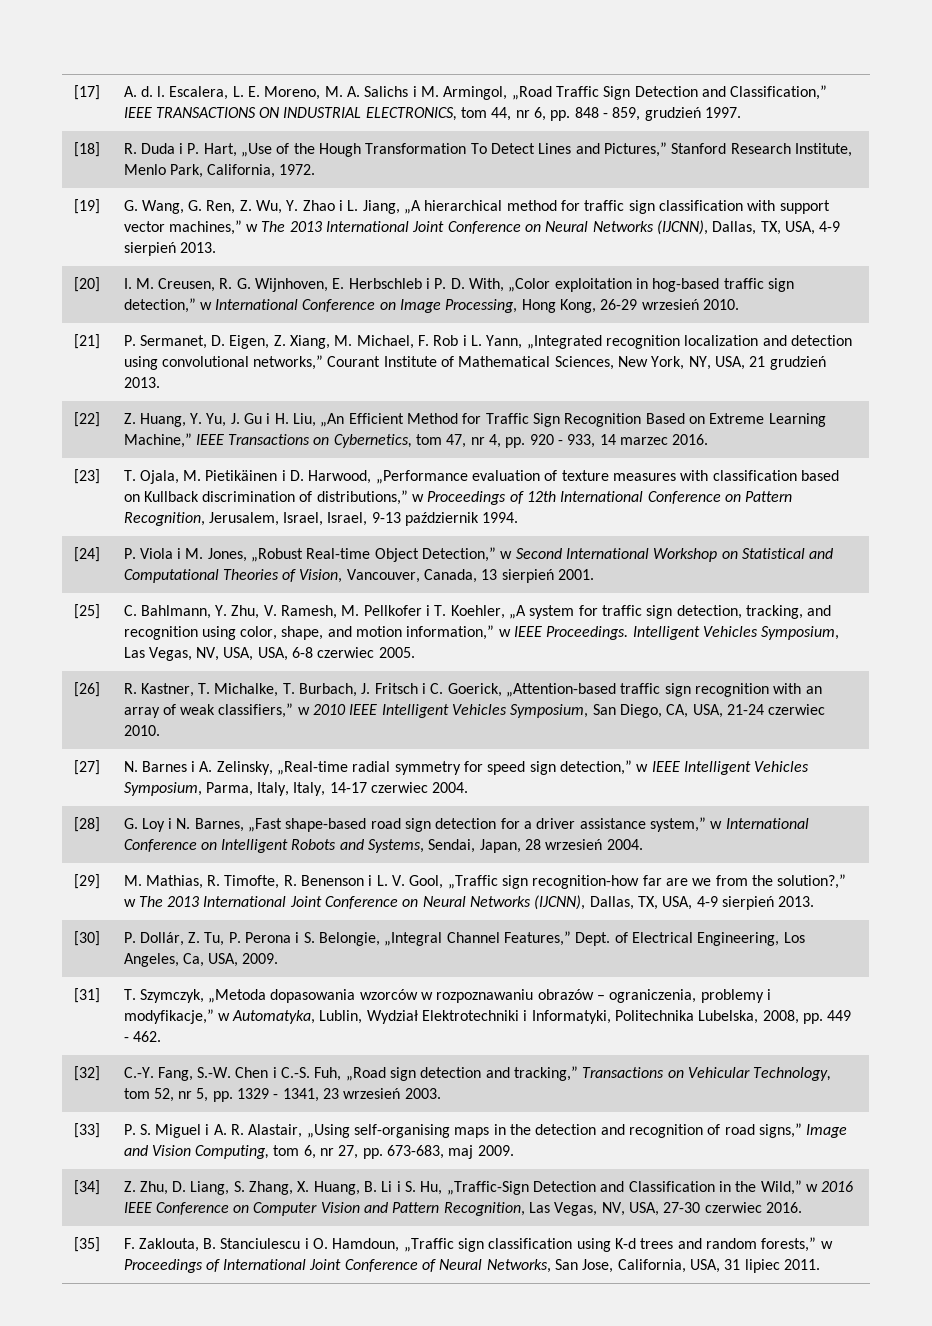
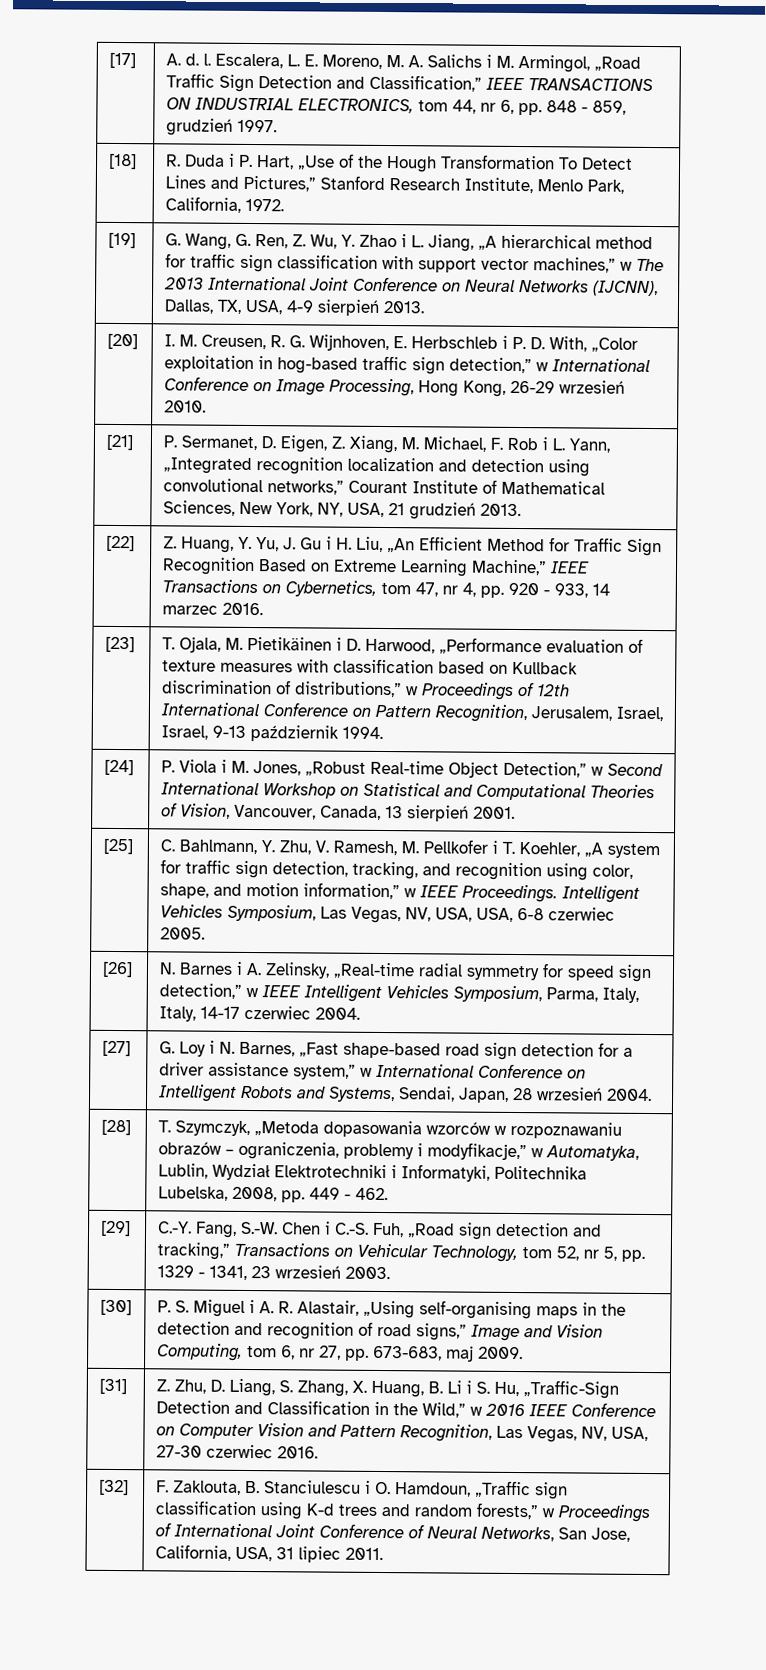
[123,683,822,697] [123,703,826,718] [123,725,160,736] [73,760,100,775] | R. Kastner, T. Michalke, T. Burbach, J. Fritsch i C. Goerick, „Attention-based traffic sign recognition with an array of weak classifiers,” w 2010 IEEE Intelligent Vehicles Symposium, San Diego, CA, USA, 21-24 czerwiec 2010. // [27] -> (133, 969) none
[73,817,100,832] [28] -> [101,1040,131,1057] [27]
[73,874,100,889] [123,874,847,889] [123,895,815,910] [73,931,100,946] [123,931,805,946] [123,953,279,967] [73,988,100,1003] [29] | M. Mathias, R. Timofte, R. Benenson i L. V. Gool, „Traffic sign recognition-how far are we from the solution?,” w The 2013 International Joint Conference on Neural Networks (IJCNN), Dallas, TX, USA, 4-9 sierpień 2013. // [30] | P. Dollár, Z. Tu, P. Perona i S. Belongie, „Integral Channel Features,” Dept. of Electrical Engineering, Los Angeles, Ca, USA, 2009. // [31] -> [100,1119,131,1136] [28]
[73,1066,100,1081] [32] -> [99,1220,131,1237] [29]
[73,1123,100,1138] [33] -> [99,1299,132,1316] [30]
[73,1180,100,1195] [34] -> [98,1378,127,1395] [31]
[73,1237,100,1252] [35] -> [98,1479,129,1496] [32]

